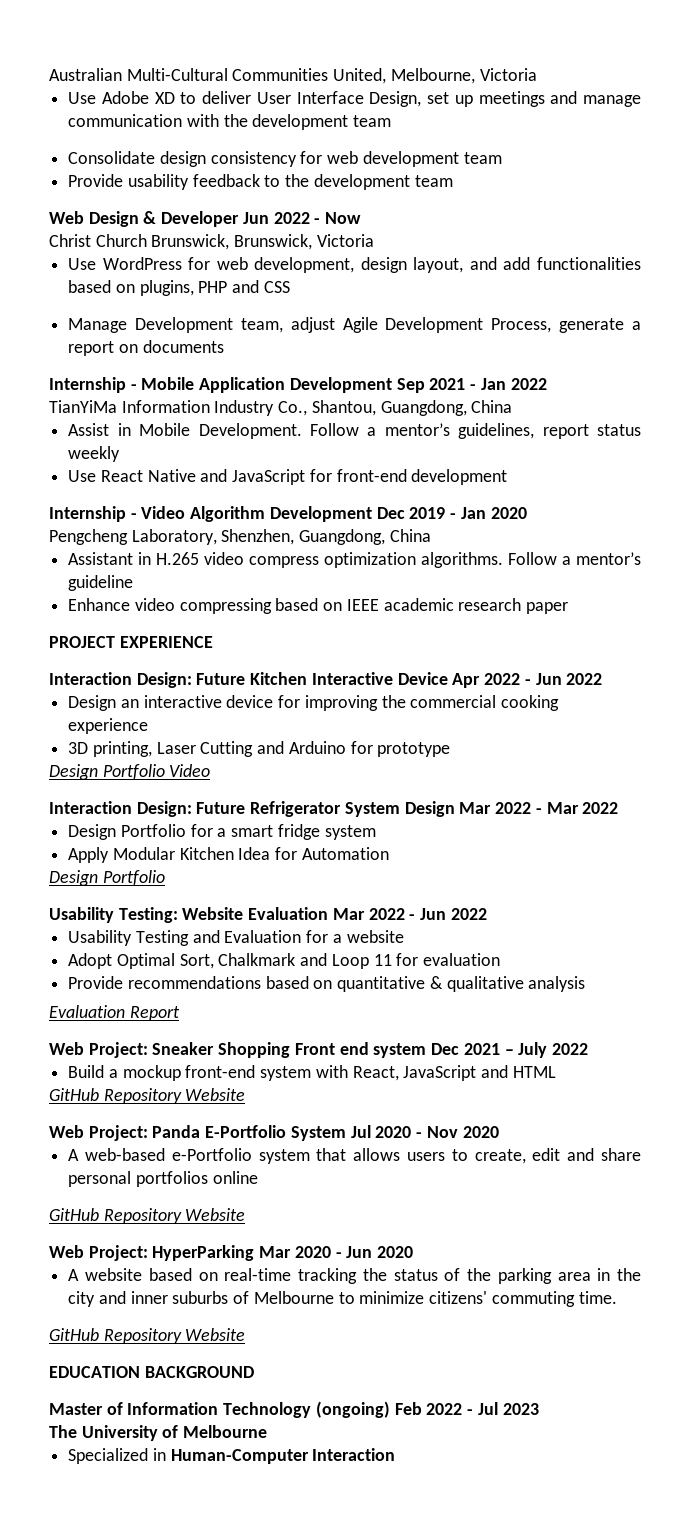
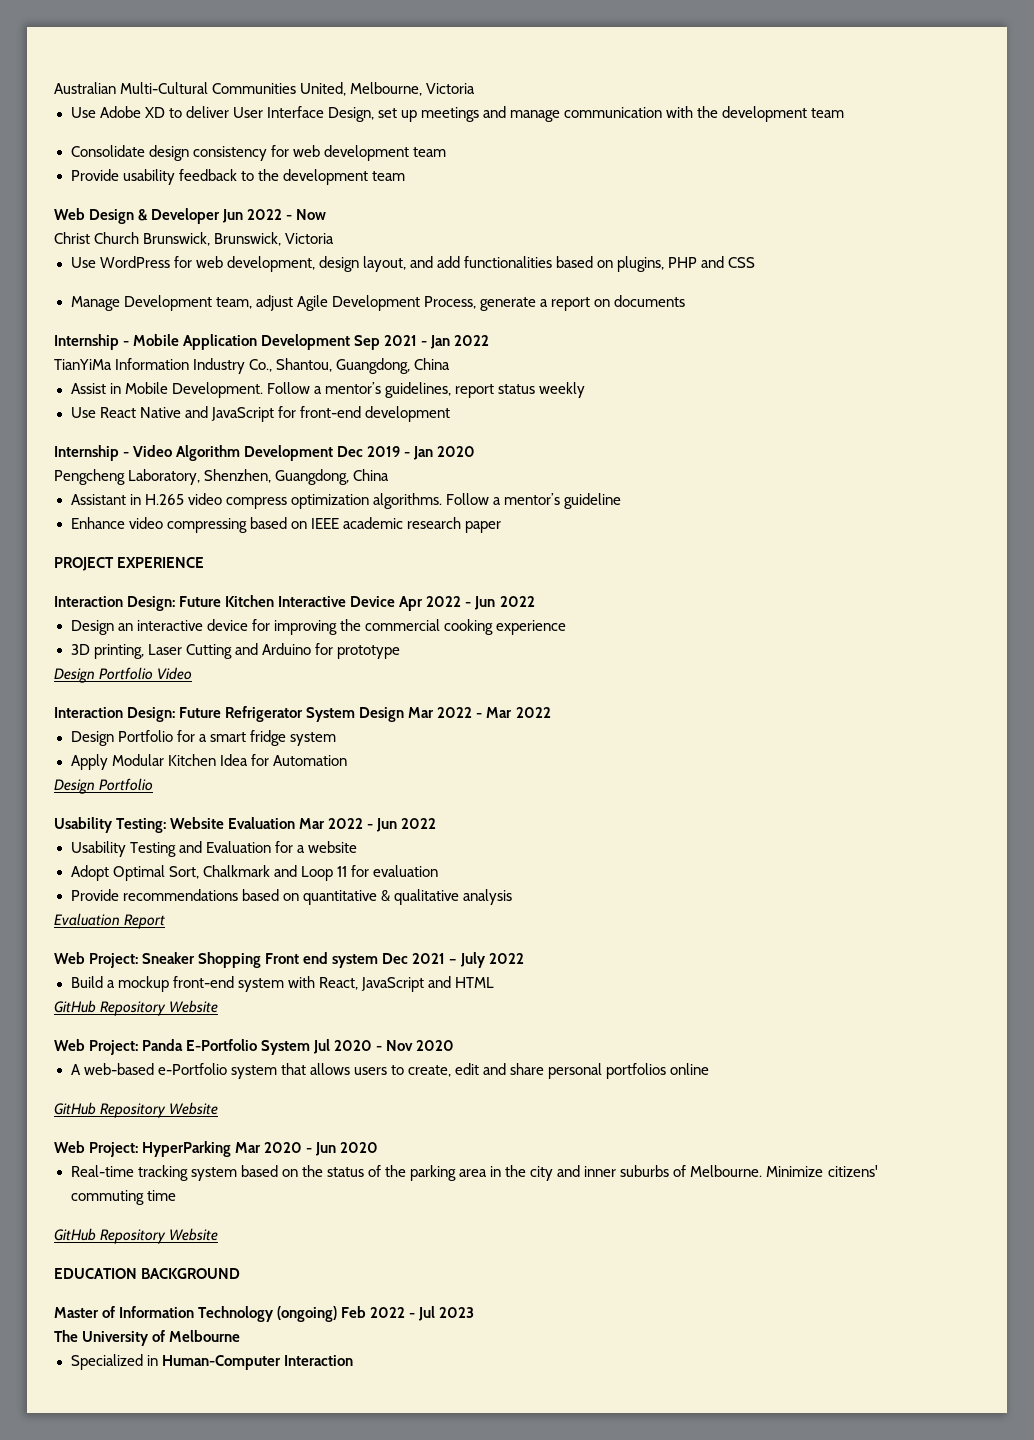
[68,1268,357,1284] A website based on real-time tracking -> [70,1165,298,1181] Real-time tracking system based on
[253,1291,425,1304] Melbourne to minimize -> [690,1165,824,1177] Melbourne. Minimize
[578,1291,617,1304] time. -> [146,1190,176,1201] time

